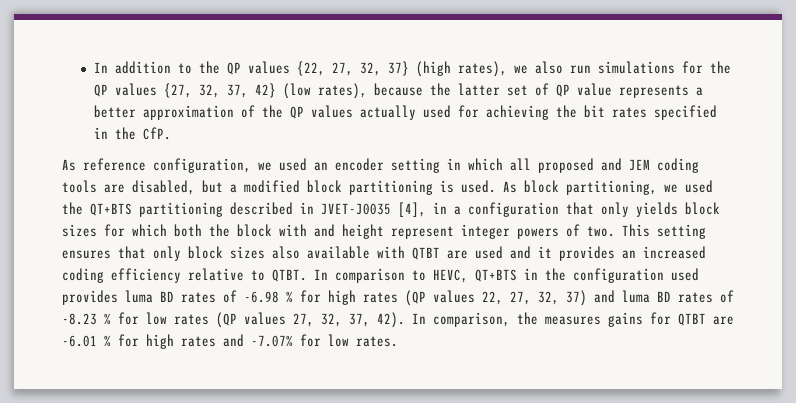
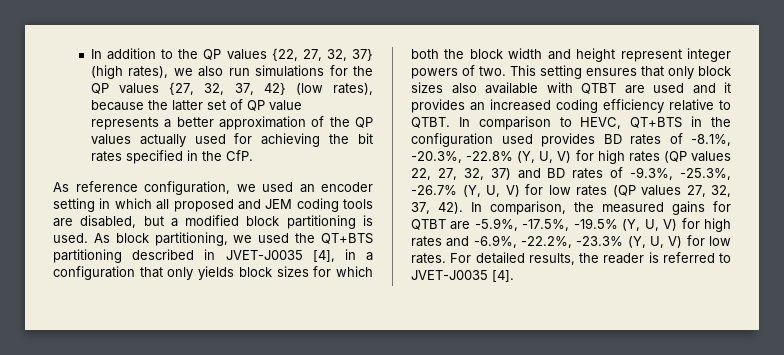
[279,224,307,236] with -> [508,48,543,59] width
[125,290,293,303] luma BD rates of -6.98 % -> [603,133,731,146] [411,151,572,163] BD rates of -8.1%, -20.3%, -22.8% (Y, U, V)
[622,290,734,303] [62,313,111,325] luma BD rates of -8.23 % -> [547,167,731,180] [411,185,520,197] BD rates of -9.3%, -25.3%, -26.7% (Y, U, V)
[545,316,601,325] measures -> [602,202,664,213] measured
[62,334,398,349] -6.01 % for high rates and -7.07% for low rates. -> [474,218,731,232] [411,235,731,248] [411,252,731,265] [411,270,514,282] -5.9%, -17.5%, -19.5% (Y, U, V) for high rates and -6.9%, -22.2%, -23.3% (Y, U, V) for low rates. For detailed results, the reader is referred to JVET-J0035 [4].

